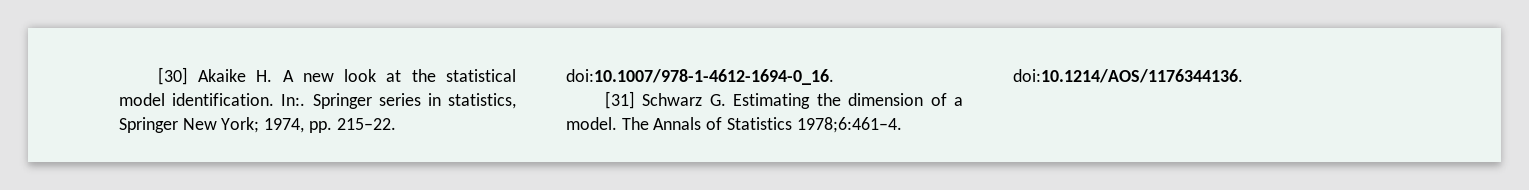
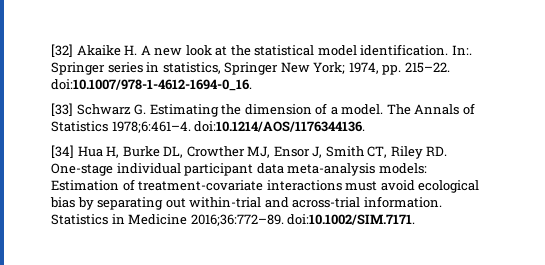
[157,67,188,85] [30] -> [51,44,73,57] [32]
[604,91,635,109] [31] -> [51,103,73,116] [33]
(1243, 76) none -> [51,145,448,159] [51,163,427,176] [51,179,480,193] [50,196,442,210] [51,214,416,226] // [34] Hua H, Burke DL, Crowther MJ, Ensor J, Smith CT, Riley RD. One-stage individual participant data meta-analysis models: Estimation of treatment-covariate interactions must avoid ecological bias by separating out within-trial and across-trial information. Statistics in Medicine 2016;36:772–89. doi:10.1002/SIM.7171.

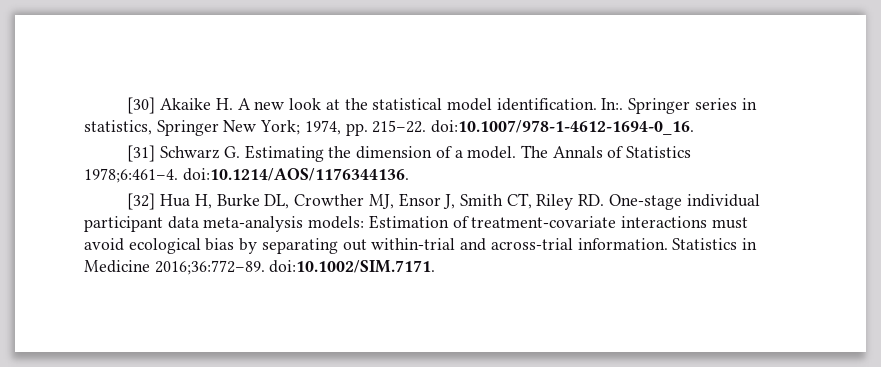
[51,44,73,57] [32] -> [127,97,156,114] [30]
[51,103,73,116] [33] -> [127,145,156,162] [31]
[51,145,74,158] [34] -> [127,193,156,210] [32]

